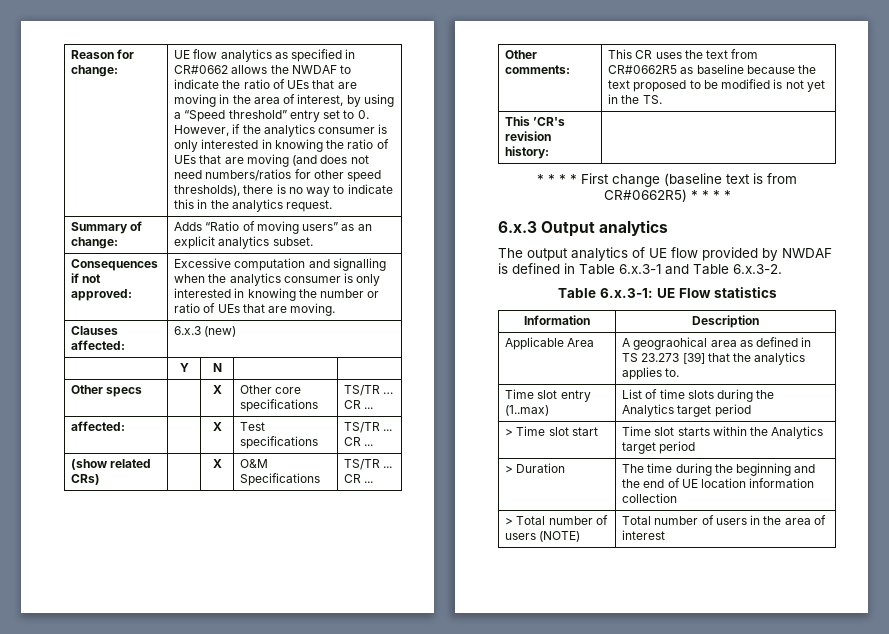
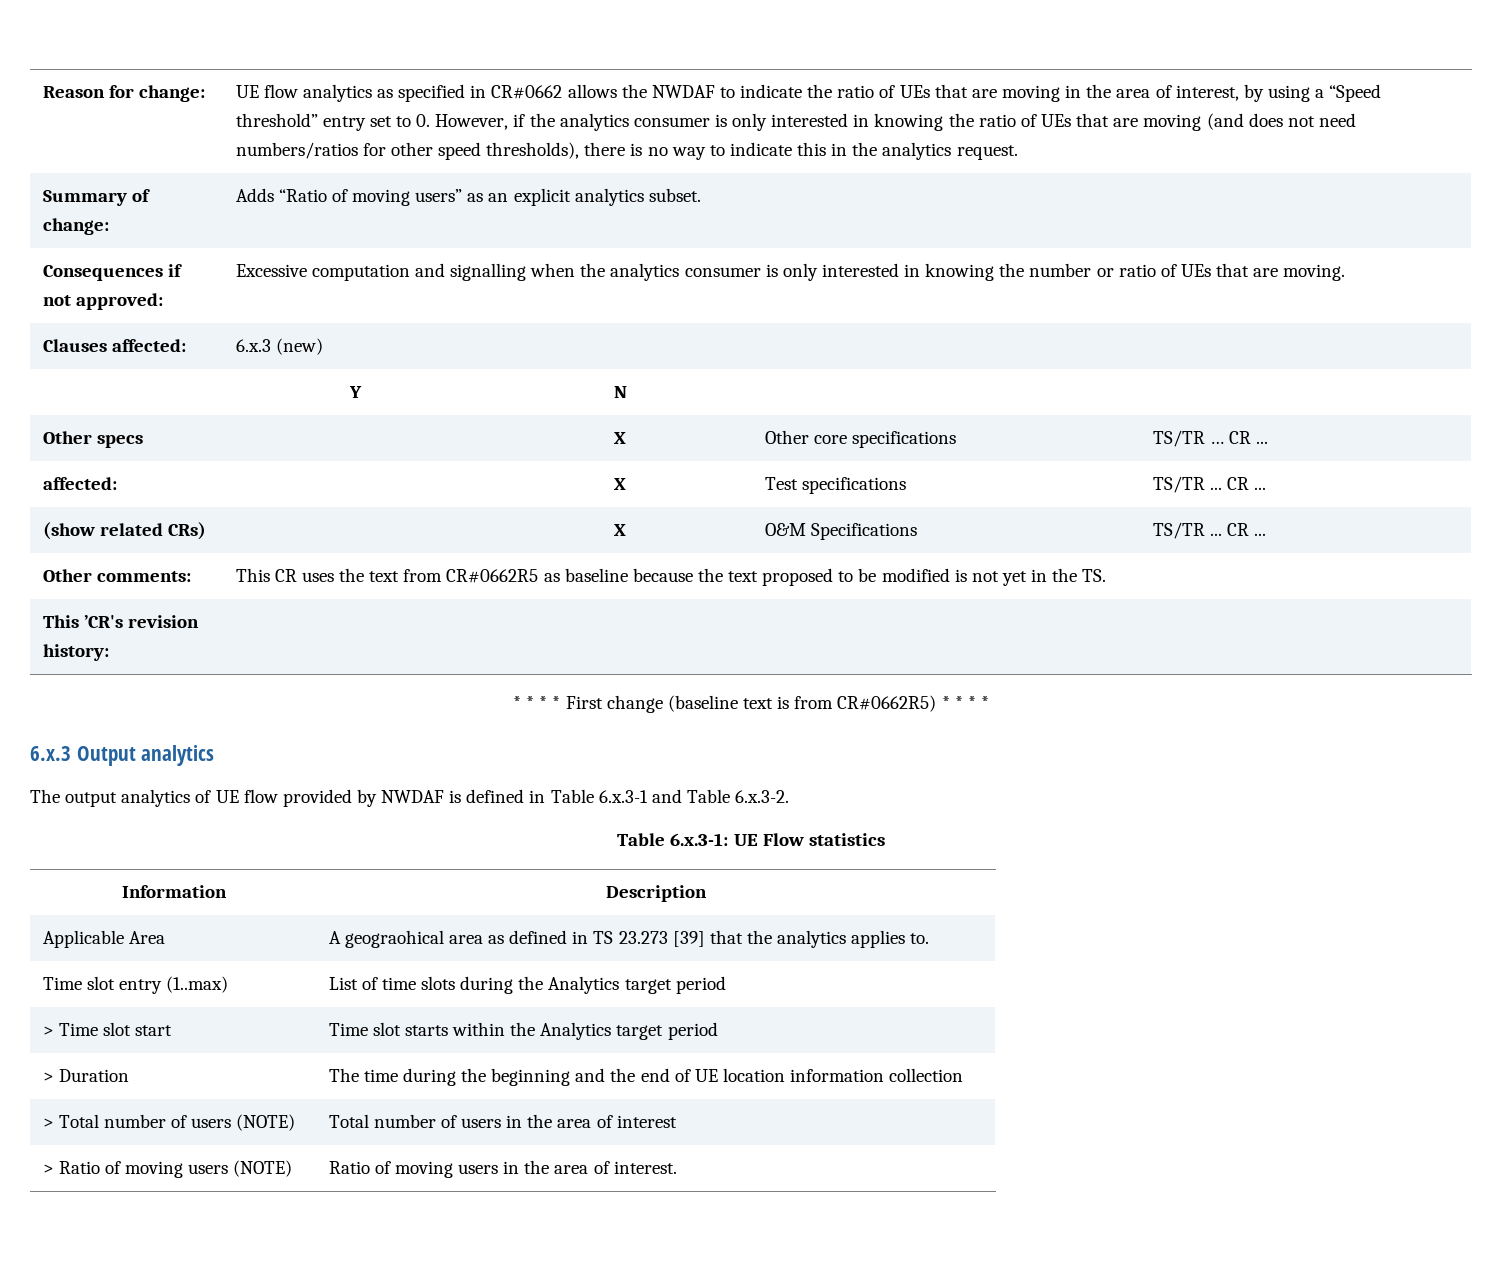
(666, 535) none -> [42,1160,293,1178] [328,1160,677,1178] // > Ratio of moving users (NOTE) | Ratio of moving users in the area of interest.

